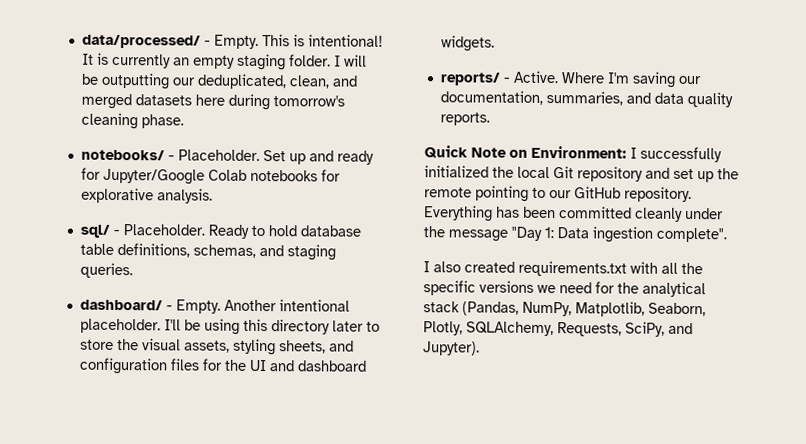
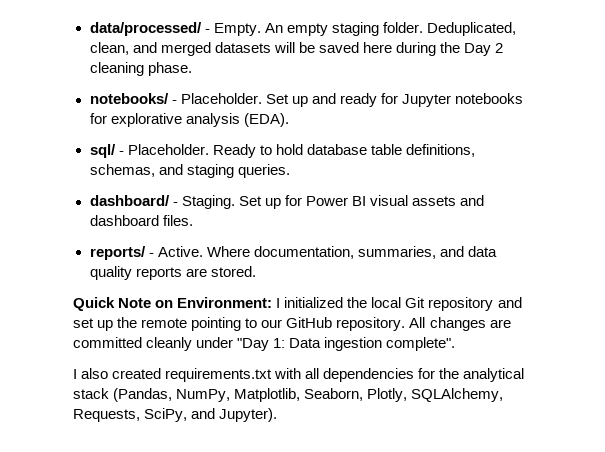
[261,34,383,47] [81,52,367,71] [80,72,358,90] [80,93,345,111] This is intentional! It is currently an empty staging folder. I will be outputting our deduplicated, clean, and merged datasets here during tomorrow's -> [264,22,516,36] [89,42,504,56] An empty staging folder. Deduplicated, clean, and merged datasets will be saved here during the Day 2
[102,168,247,185] Jupyter/Google Colab -> [401,94,451,107] Jupyter
[156,188,213,204] analysis. -> [185,113,289,127] analysis (EDA).
[175,299,350,314] [79,318,380,335] [79,338,354,356] [78,357,267,375] Empty. Another intentional placeholder. I'll be using this directory later to store the visual assets, styling sheets, and configuration files for the UI -> [181,195,456,209] Staging. Set up for Power BI visual assets
[440,35,495,52] widgets. -> [162,215,193,226] files.
[606,71,702,88] I'm saving our -> (250, 251) none
[439,112,490,126] reports. -> [135,266,256,280] reports are stored.
[640,146,722,163] successfully -> (281, 303) none
[424,205,556,222] Everything has been -> [409,317,511,331] All changes are
[423,226,508,242] the message -> (234, 342) none
[681,262,703,275] [423,280,592,296] the specific versions we need -> [323,368,415,382] dependencies

